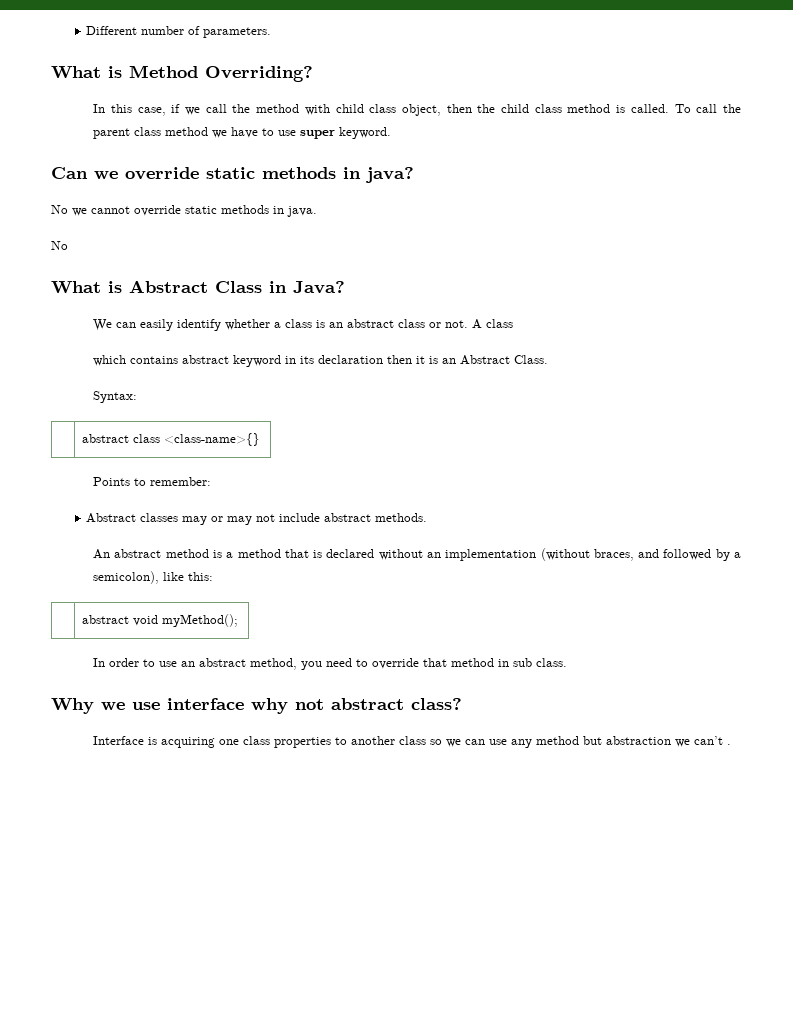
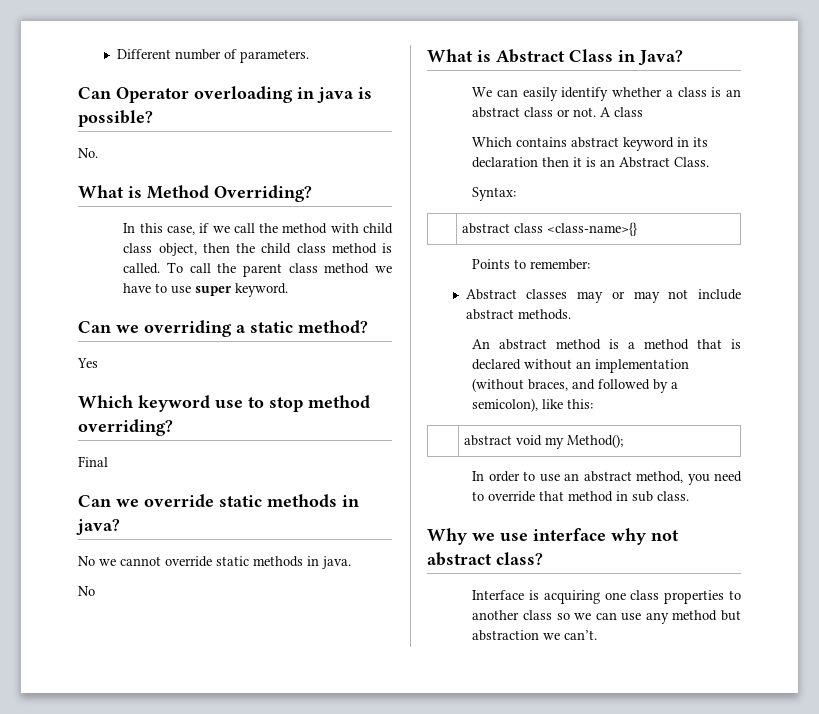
(272, 32) none -> [78,86,372,103] [78,110,153,127] [78,148,98,158] // Can Operator overloading in java is possible? // No.
(392, 133) none -> [78,320,368,337] [77,358,98,368] [78,395,370,412] [78,419,173,436] [78,456,108,467] // Can we overriding a static method? // Yes // Which keyword use to stop method overriding? // Final
[93,355,127,366] which -> [472,137,513,147] Which
[162,614,239,627] myMethod(); -> [545,434,624,449] my Method();
[694,736,732,745] can’t . -> [564,630,598,640] can’t.

